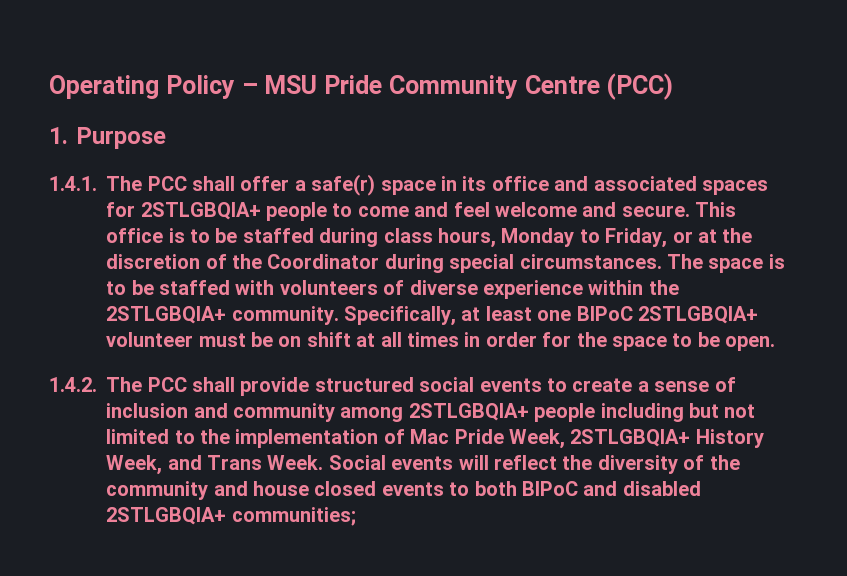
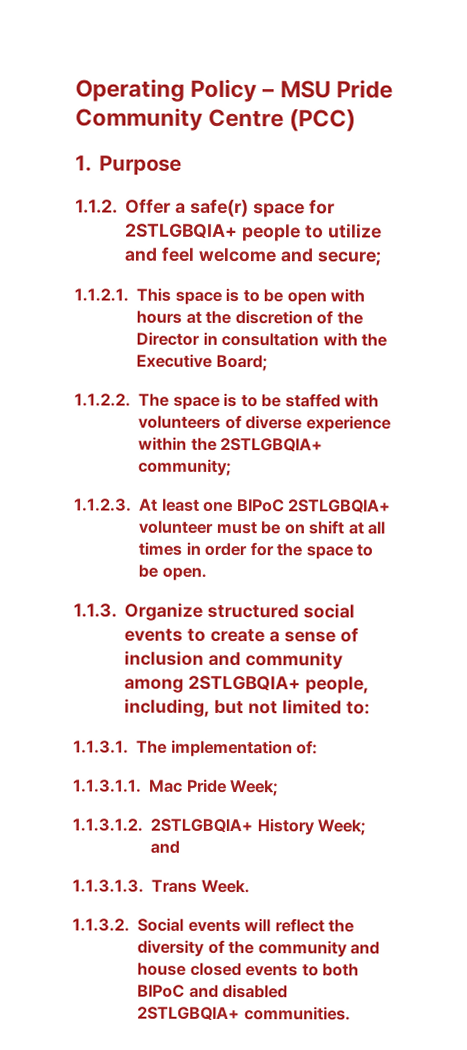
[49,174,769,196] 1.4.1. The PCC shall offer a safe(r) space in its office and associated spaces -> [75,198,305,218] 1.1.2. Offer a safe(r) space
[357,206,409,217] come -> [327,223,382,239] utilize
[621,202,737,217] [106,228,693,248] secure. This office is to be staffed during class hours, Monday to Friday, or -> [316,251,382,266] [74,287,365,306] [136,310,183,324] secure; // 1.1.2.1. This space is to be open with hours
[267,254,662,273] Coordinator during special circumstances. -> [136,331,388,347] [136,353,268,372] [74,393,131,407] Director in consultation with the Executive Board; // 1.1.2.2.
[231,306,481,326] community. Specifically, at -> [138,458,233,476] [74,498,159,512] community; // 1.1.2.3. At
[49,377,310,396] 1.4.2. The PCC shall provide -> [73,602,204,621] 1.1.3. Organize
[534,403,684,422] people including -> [304,676,369,694] [124,698,211,717] people, including,
[174,429,566,449] to the implementation of Mac Pride Week, -> [345,701,370,715] [73,739,319,758] [73,778,280,797] [72,818,143,832] to: // 1.1.3.1. The implementation of: // 1.1.3.1.1. Mac Pride Week; // 1.1.3.1.2.
[106,455,202,475] Week, and -> [317,819,367,836] [150,840,181,854] [72,879,144,893] Week; and // 1.1.3.1.3.
(324, 462) none -> [72,918,130,932] // 1.1.3.2.
[231,507,356,526] communities; -> [243,1006,351,1021] communities.

